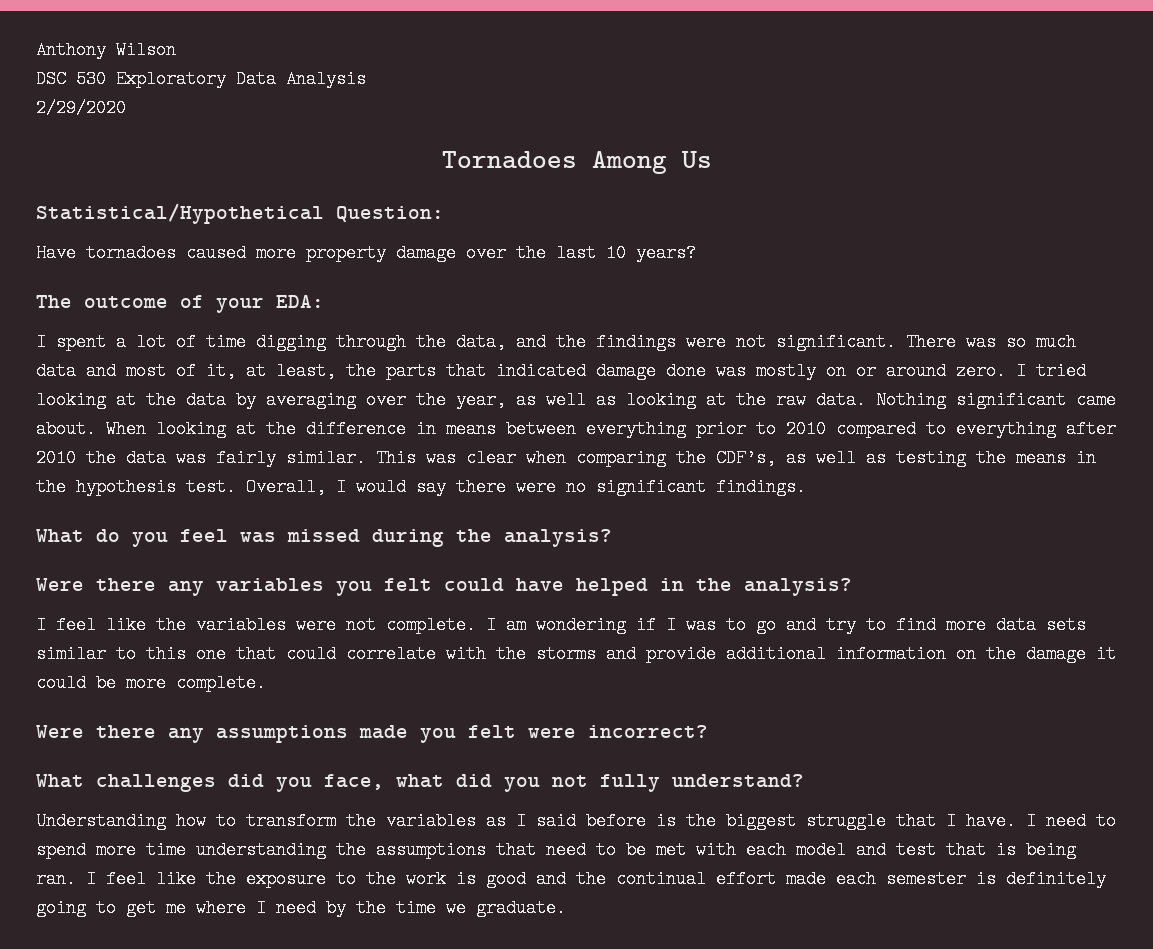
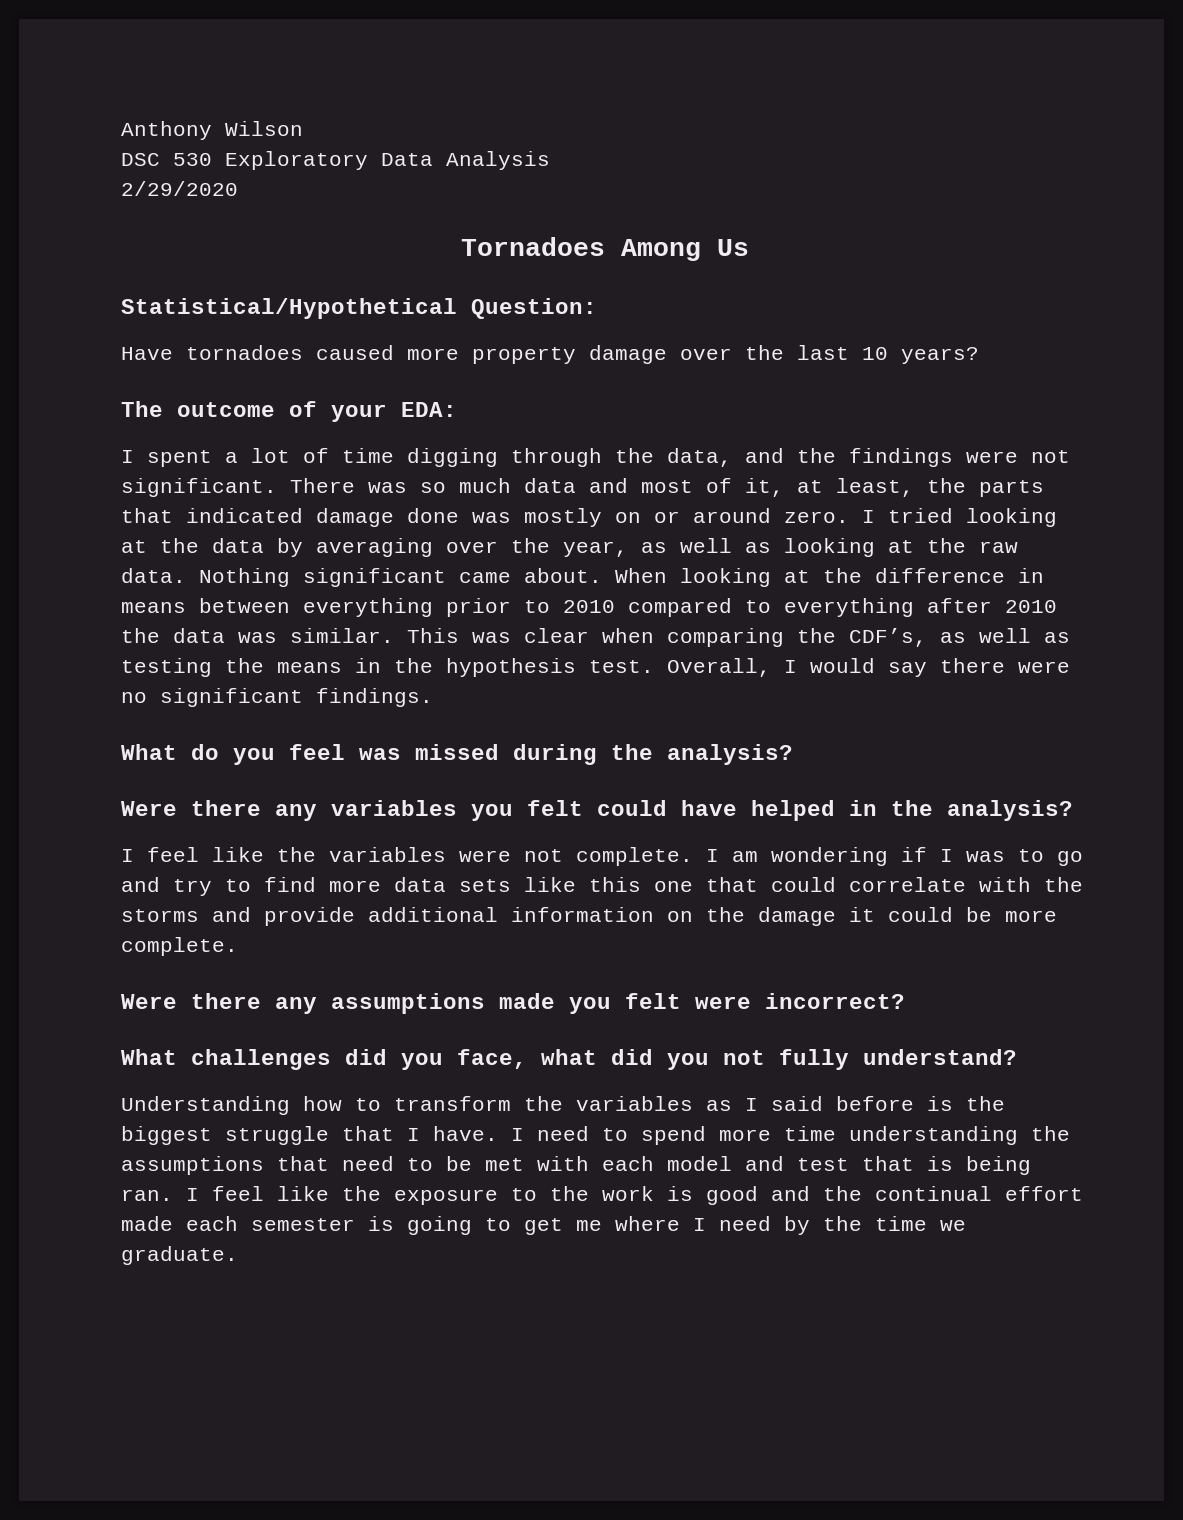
[216,449,276,467] fairly -> (277, 637) none
[36,645,136,663] similar to -> [524,877,576,892] like
[1006,870,1106,888] definitely -> (394, 1223) none

